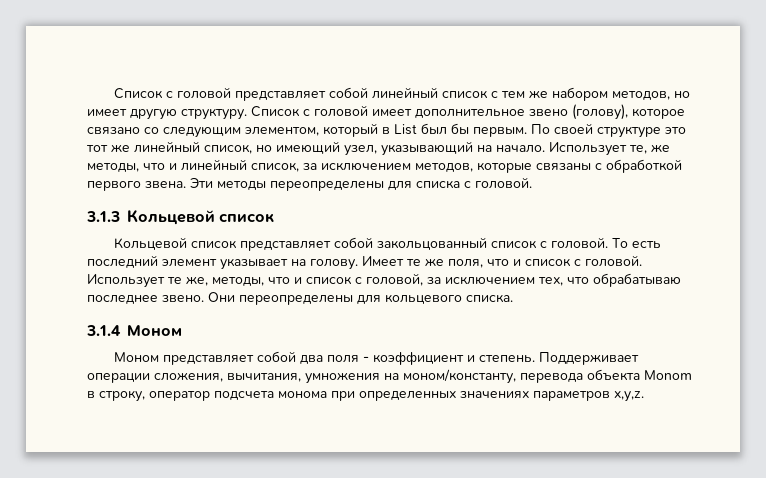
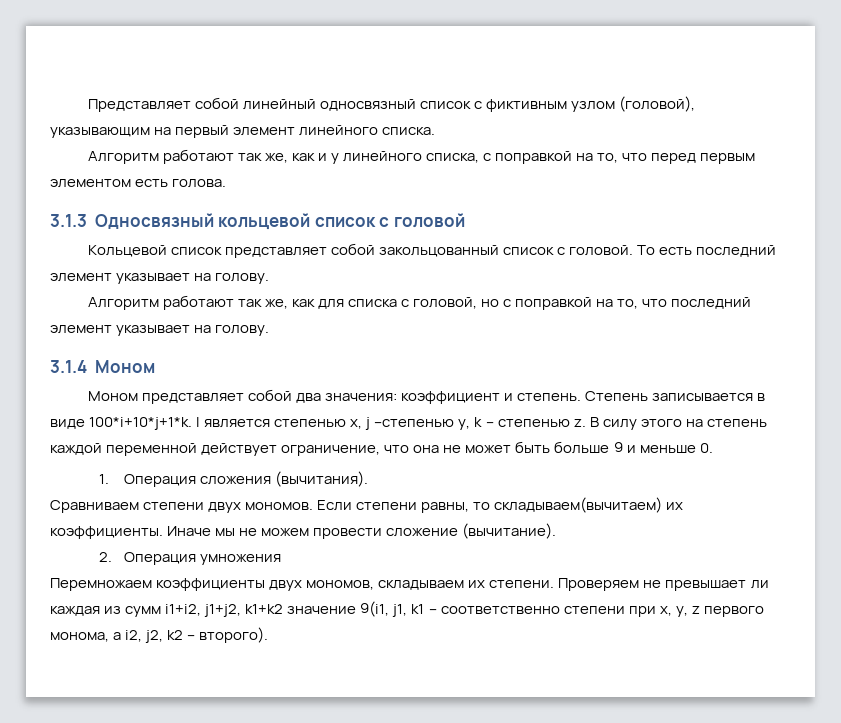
[113,87,690,101] [87,104,685,120] [87,123,686,138] [86,141,670,156] [87,159,682,173] [87,177,532,191] [86,209,276,225] Список с головой представляет собой линейный список с тем же набором методов, но имеет другую структуру. Список с головой имеет дополнительное звено (голову), которое связано со следующим элементом, который в List был бы первым. По своей структуре это тот же линейный список, но имеющий узел, указывающий на начало. Использует те, же методы, что и линейный список, за исключением методов, которые связаны с обработкой первого звена. Эти методы переопределены для списка с головой. // 3.1.3 Кольцевой список -> [87,96,696,112] [50,125,436,138] [87,149,756,164] [50,179,227,188] [50,213,465,230] Представляет собой линейный односвязный список с фиктивным узлом (головой), указывающим на первый элемент линейного списка. // Алгоритм работают так же, как и у линейного списка, с поправкой на то, что перед первым элементом есть голова. // 3.1.3 Односвязный кольцевой список с головой
[362,255,642,268] [87,273,681,288] [87,292,513,305] Имеет те же поля, что и список с головой. Использует те же, методы, что и список с головой, за исключением тех, что обрабатываю последнее звено. Они переопределены для кольцевого списка. -> [87,295,752,310] [50,325,270,336] // Алгоритм работают так же, как для списка с головой, но с поправкой на то, что последний элемент указывает на голову.
[326,355,369,363] поля - -> [324,393,397,401] значения:
[538,352,639,365] [87,369,692,384] [87,390,644,402] Поддерживает операции сложения, вычитания, умножения на моном/константу, перевода объекта Monom в строку, оператор подсчета монома при определенных значениях параметров x,y,z. -> [585,391,766,401] [50,417,767,430] [50,441,713,456] [99,471,368,487] [50,497,684,513] [50,523,557,539] [99,552,281,565] [50,578,769,591] [50,601,764,617] [50,627,269,643] Степень записывается в виде 100*i+10*j+1*k. I является степенью x, j –степенью y, k – степенью z. В силу этого на степень каждой переменной действует ограничение, что она не может быть больше 9 и меньше 0. // 1. Операция сложения (вычитания). // Сравниваем степени двух мономов. Если степени равны, то складываем(вычитаем) их коэффициенты. Иначе мы не можем провести сложение (вычитание). // 2. Операция умножения // Перемножаем коэффициенты двух мономов, складываем их степени. Проверяем не превышает ли каждая из сумм i1+i2, j1+j2, k1+k2 значение 9(i1, j1, k1 – соответственно степени при x, y, z первого монома, а i2, j2, k2 – второго).

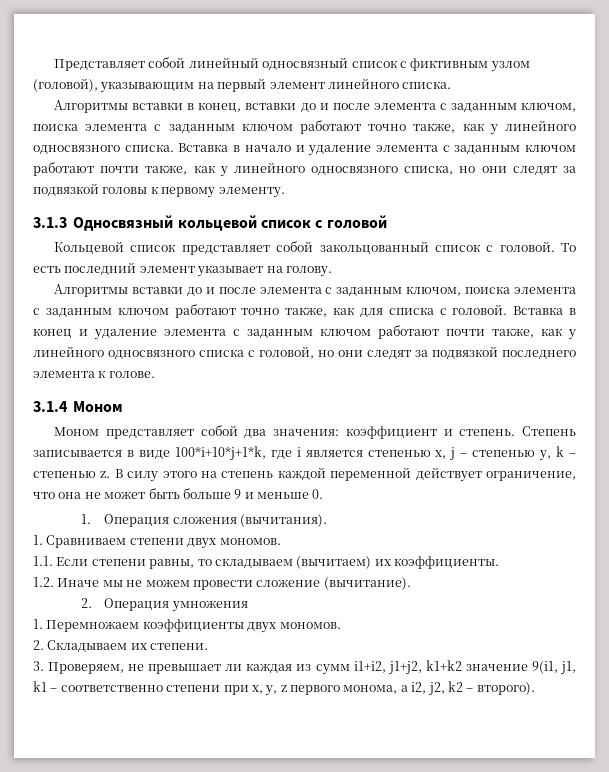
[87,149,756,164] [50,179,227,188] Алгоритм работают так же, как и у линейного списка, с поправкой на то, что перед первым элементом есть голова. -> [54,100,576,113] [33,120,576,135] [33,143,576,156] [33,162,576,177] [33,183,285,198] Алгоритмы вставки в конец, вставки до и после элемента с заданным ключом, поиска элемента с заданным ключом работают точно также, как у линейного односвязного списка. Вставка в начало и удаление элемента с заданным ключом работают почти также, как у линейного односвязного списка, но они следят за подвязкой головы к первому элементу.
[87,295,752,310] [50,325,270,336] Алгоритм работают так же, как для списка с головой, но с поправкой на то, что последний элемент указывает на голову. -> [54,284,576,297] [33,304,576,318] [33,325,576,340] [33,346,576,360] [33,370,155,378] Алгоритмы вставки до и после элемента с заданным ключом, поиска элемента с заданным ключом работают точно также, как для списка с головой. Вставка в конец и удаление элемента с заданным ключом работают почти также, как у линейного односвязного списка с головой, но они следят за подвязкой последнего элемента к голове.
[89,417,201,430] 100*i+10*j+1*k. I -> [174,446,301,461] 100*i+10*j+1*k, где i
[374,419,455,427] –степенью -> [460,450,536,457] – степенью
(368, 479) none -> [33,535,43,545] 1.
(314, 506) none -> [33,556,53,566] // 1.1.
[494,497,663,513] складываем(вычитаем) -> [214,556,372,569] складываем (вычитаем)
(163, 532) none -> [33,577,54,587] // 1.2.
(281, 559) none -> [33,619,43,629] 1.
[306,580,465,590] мономов, складываем -> [279,622,341,629] [33,640,128,653] мономов. // 2. Складываем
[558,578,640,591] Проверяем -> [33,661,125,674] // 3. Проверяем,

